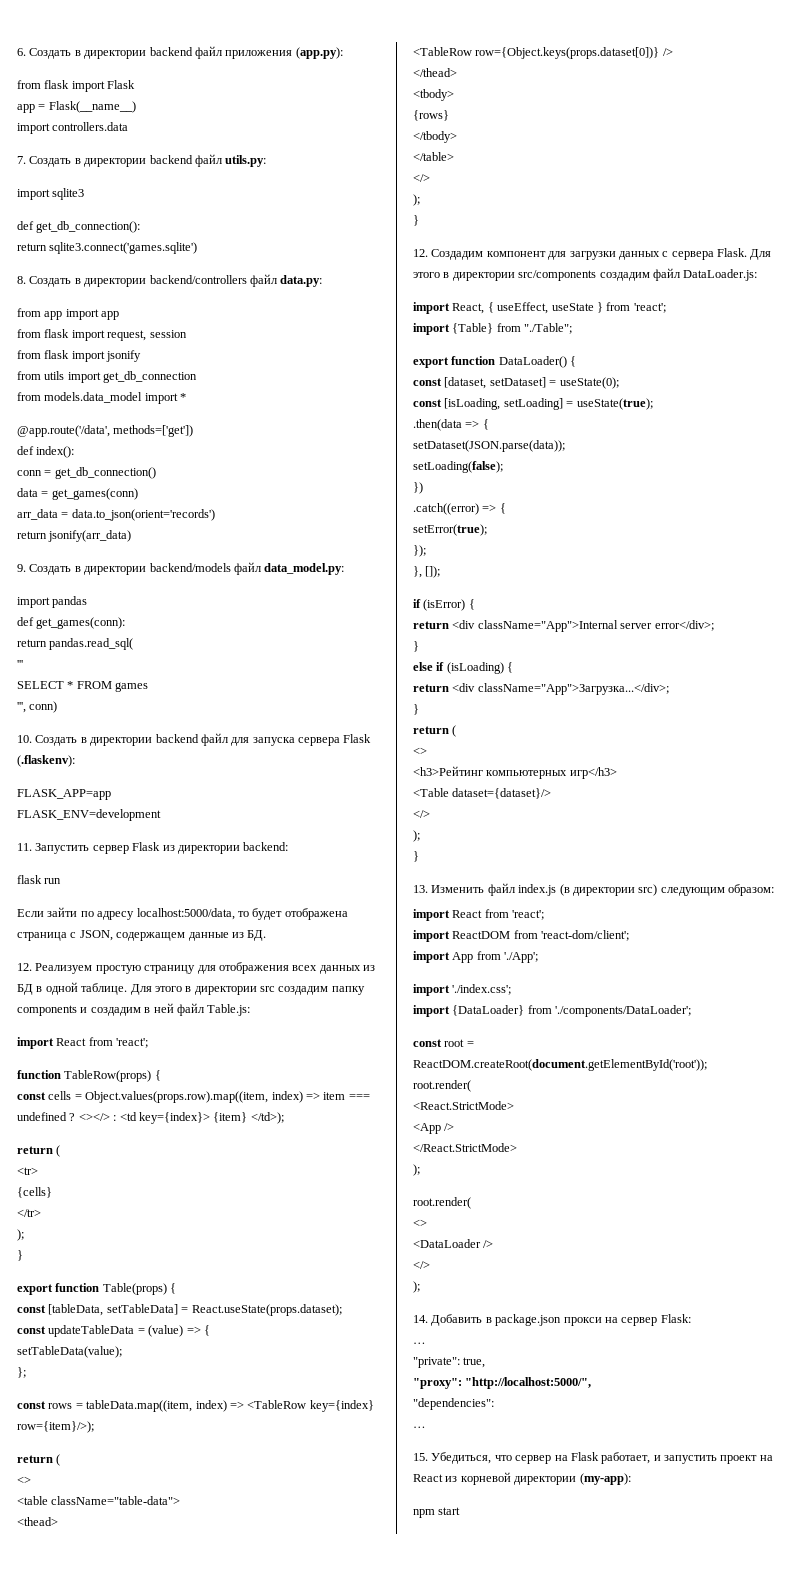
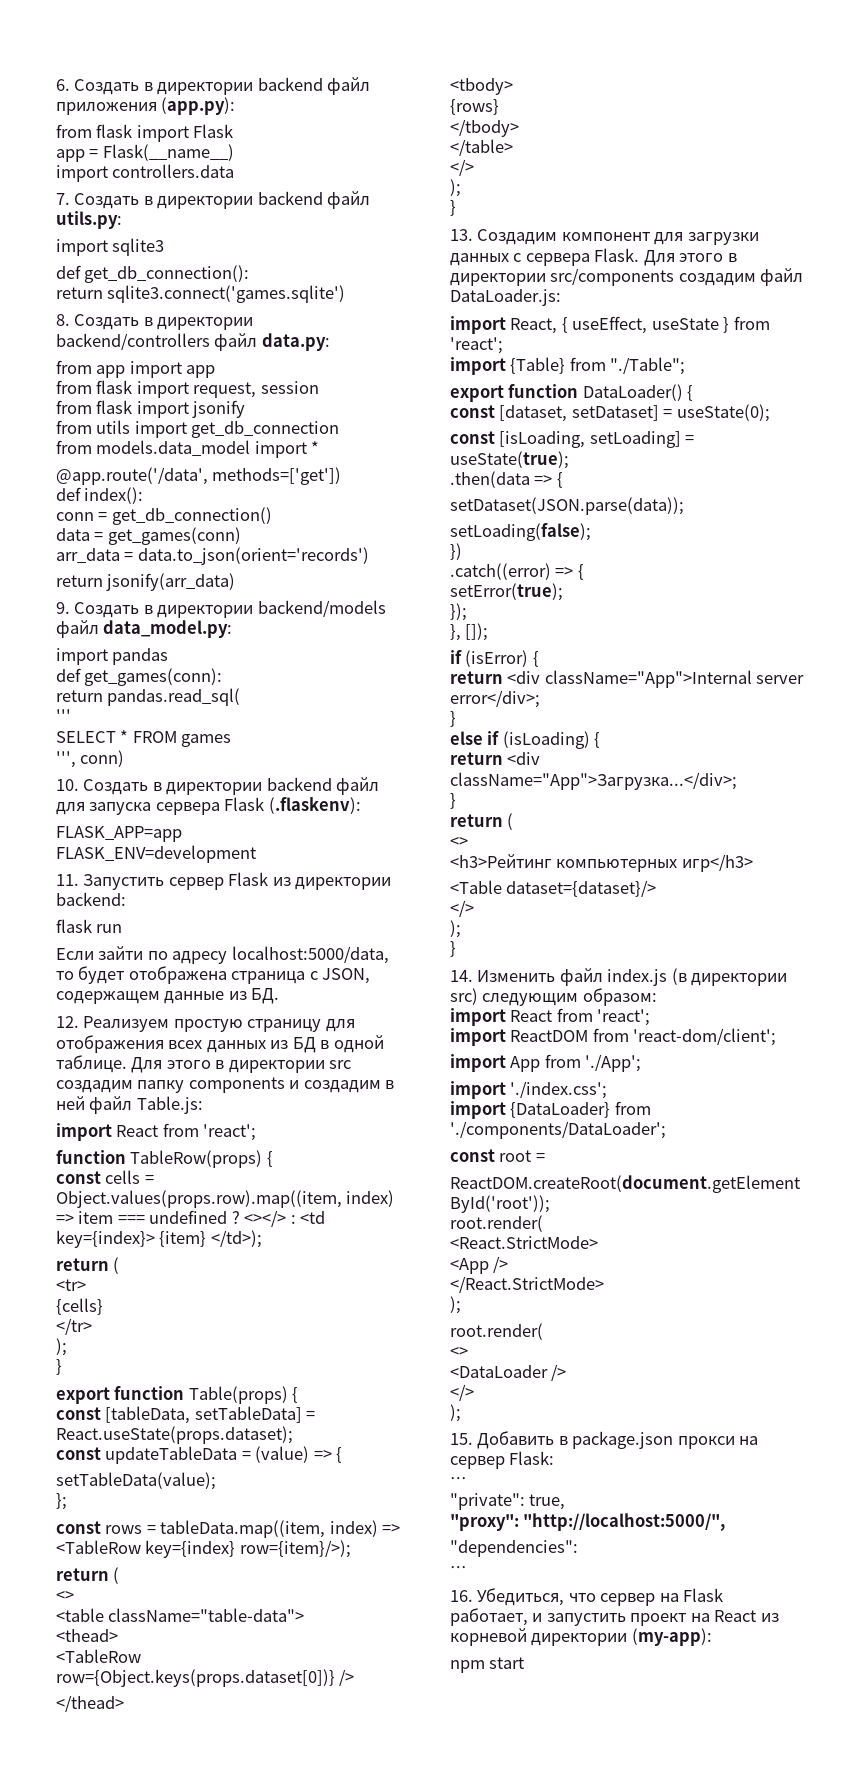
[413,249,428,257] 12. -> [450,229,473,241] 13.
[413,885,428,893] 13. -> [450,970,473,982] 14.
[413,1315,428,1323] 14. -> [450,1433,473,1445] 15.
[413,1453,428,1461] 15. -> [450,1590,473,1602] 16.

